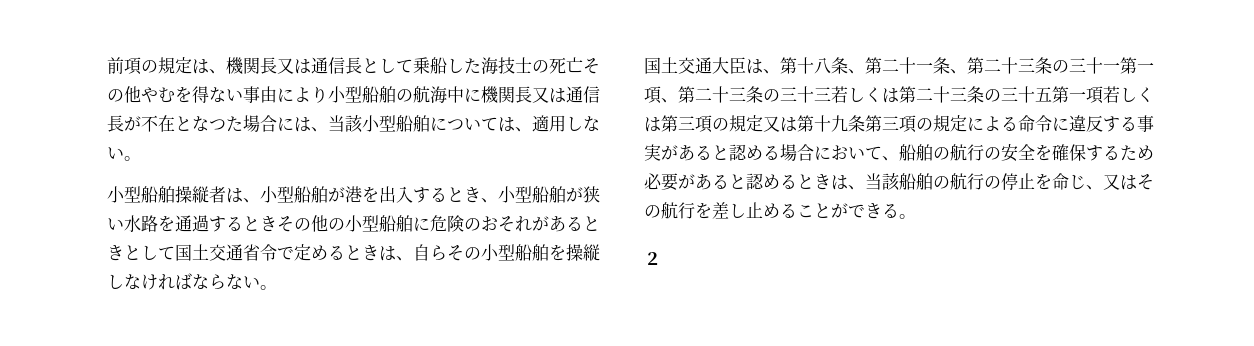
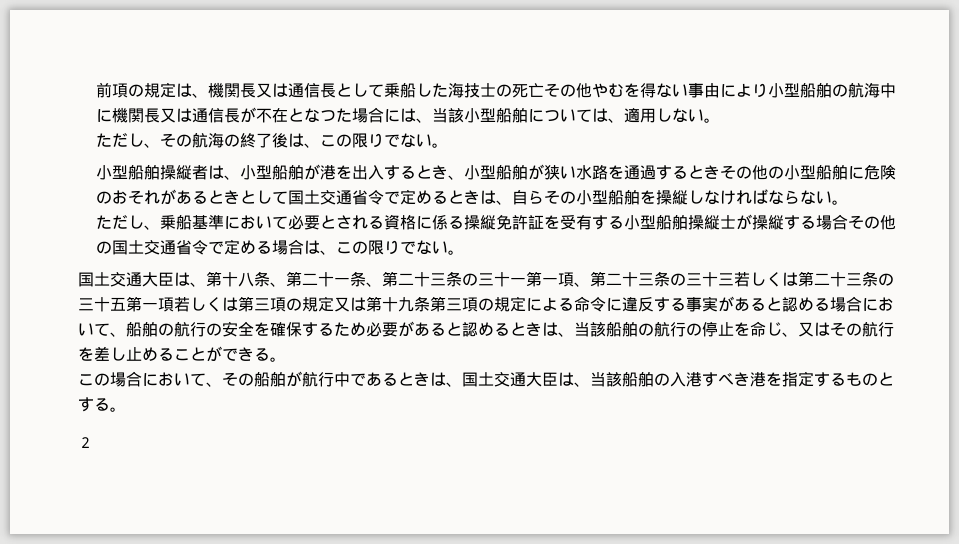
(142, 158) none -> [95,132,448,148] // ただし、その航海の終了後は、この限りでない。
(278, 287) none -> [95,214,896,230] [95,239,464,255] // ただし、乗船基準において必要とされる資格に係る操縦免許証を受有する小型船舶操縦士が操縦する場合その他の国土交通省令で定める場合は、この限りでない。
(916, 216) none -> [78,371,894,387] [78,397,126,412] // この場合において、その船舶が航行中であるときは、国土交通大臣は、当該船舶の入港すべき港を指定するものとする。

